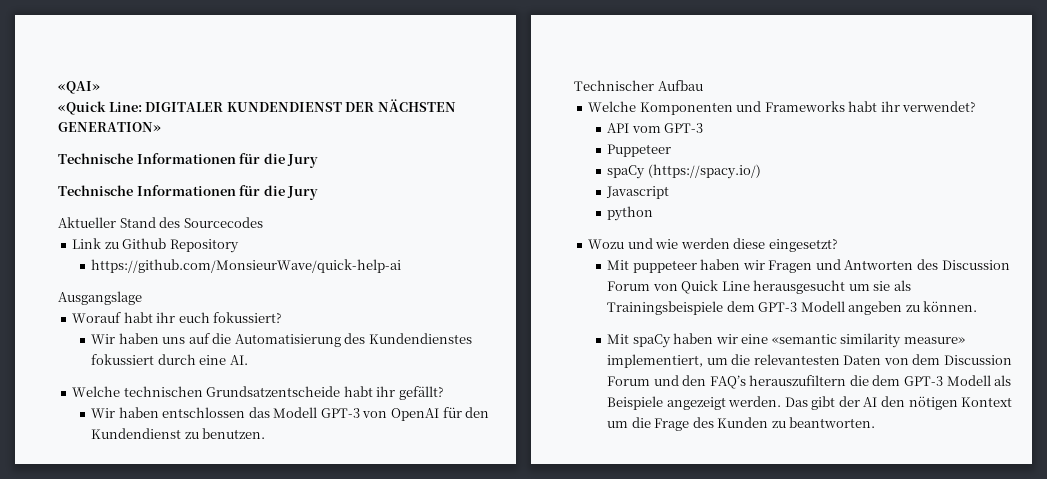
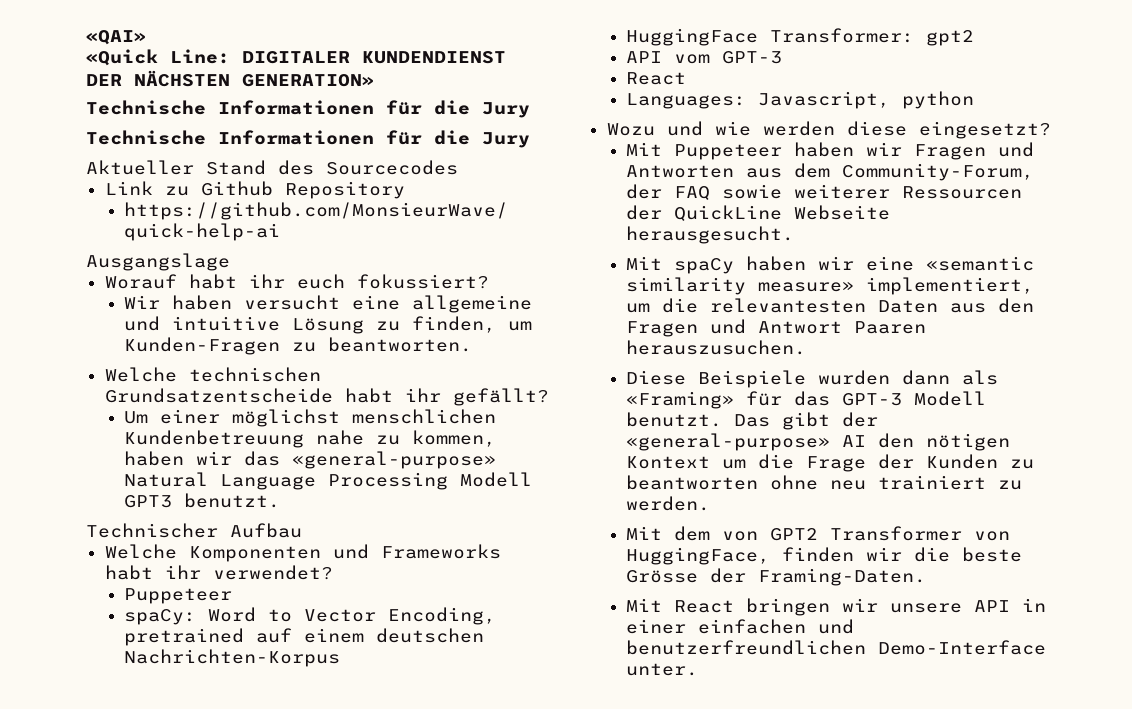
[162,333,473,347] [91,354,248,365] uns auf die Automatisierung des Kundendienstes fokussiert durch eine AI. -> [243,295,532,313] [123,316,532,334] [123,337,472,355] versucht eine allgemeine und intuitive Lösung zu finden, um Kunden-Fragen zu beantworten.
[91,407,490,421] [91,428,266,439] Wir haben entschlossen das Modell GPT-3 von OpenAI für den Kundendienst zu benutzen. -> [123,409,496,427] [123,430,496,448] [123,451,496,469] [123,472,532,490] [123,493,280,508] Um einer möglichst menschlichen Kundenbetreuung nahe zu kommen, haben wir das «general-purpose» Natural Language Processing Modell GPT3 benutzt.
(977, 106) none -> [123,588,232,604] [123,607,496,625] [123,628,484,646] [123,649,340,667] [625,28,974,46] // Puppeteer // spaCy: Word to Vector Encoding, pretrained auf einem deutschen Nachrichten-Korpus // HuggingFace Transformer: gpt2
[607,144,672,157] [607,164,761,179] [606,186,670,199] Puppeteer // spaCy (https://spacy.io/) // Javascript // -> [625,72,686,85] [625,91,890,109] React // Languages: Javascript,
[632,260,697,273] puppeteer -> [673,144,782,160] Puppeteer
[917,259,1010,270] [607,280,912,294] [607,301,978,315] des Discussion Forum von Quick Line herausgesucht um sie als Trainingsbeispiele dem GPT-3 Modell angeben zu können. -> [745,163,1034,181] [625,184,1022,200] [625,205,890,221] [625,226,794,244] aus dem Community-Forum, der FAQ sowie weiterer Ressourcen der QuickLine Webseite herausgesucht.
[883,354,1013,365] [607,375,1012,389] [607,396,782,410] von dem Discussion Forum und den FAQ’s herauszufiltern die dem GPT-3 Modell als Beispiele angezeigt werden. -> [949,298,1034,313] [625,319,926,337] [625,340,806,355] [625,370,998,388] [625,391,986,409] [625,412,722,427] aus den Fragen und Antwort Paaren herauszusuchen. // Diese Beispiele wurden dann als «Framing» für das GPT-3 Modell benutzt.
(860, 401) none -> [625,433,830,451] «general-purpose»
[692,417,714,428] des -> [877,454,914,469] der
[789,417,876,428] beantworten. -> [625,475,1022,490] [625,496,710,511] [625,526,1010,541] [625,547,1022,565] [625,568,926,586] [625,598,1046,616] [625,619,854,634] [625,640,1046,655] [625,663,698,676] beantworten ohne neu trainiert zu werden. // Mit dem von GPT2 Transformer von HuggingFace, finden wir die beste Grösse der Framing-Daten. // Mit React bringen wir unsere API in einer einfachen und benutzerfreundlichen Demo-Interface unter.

